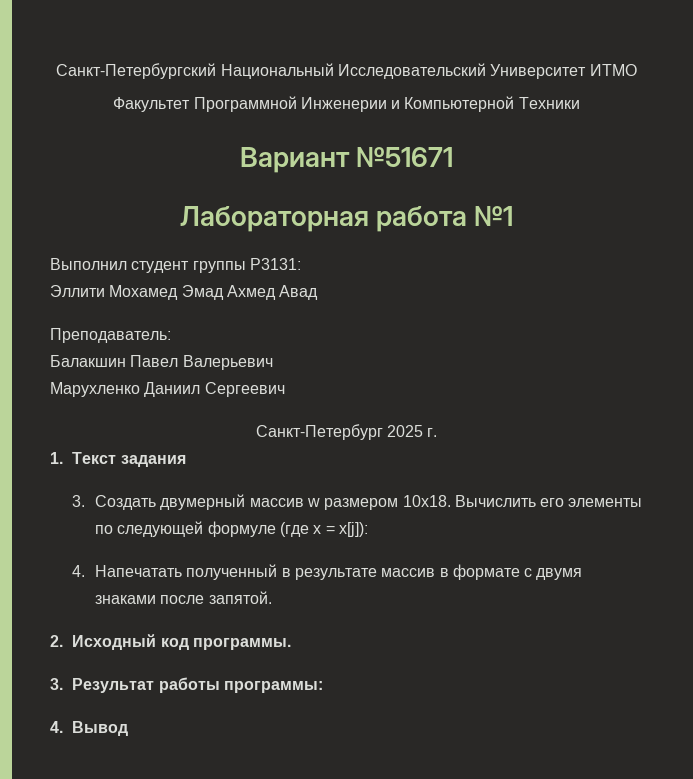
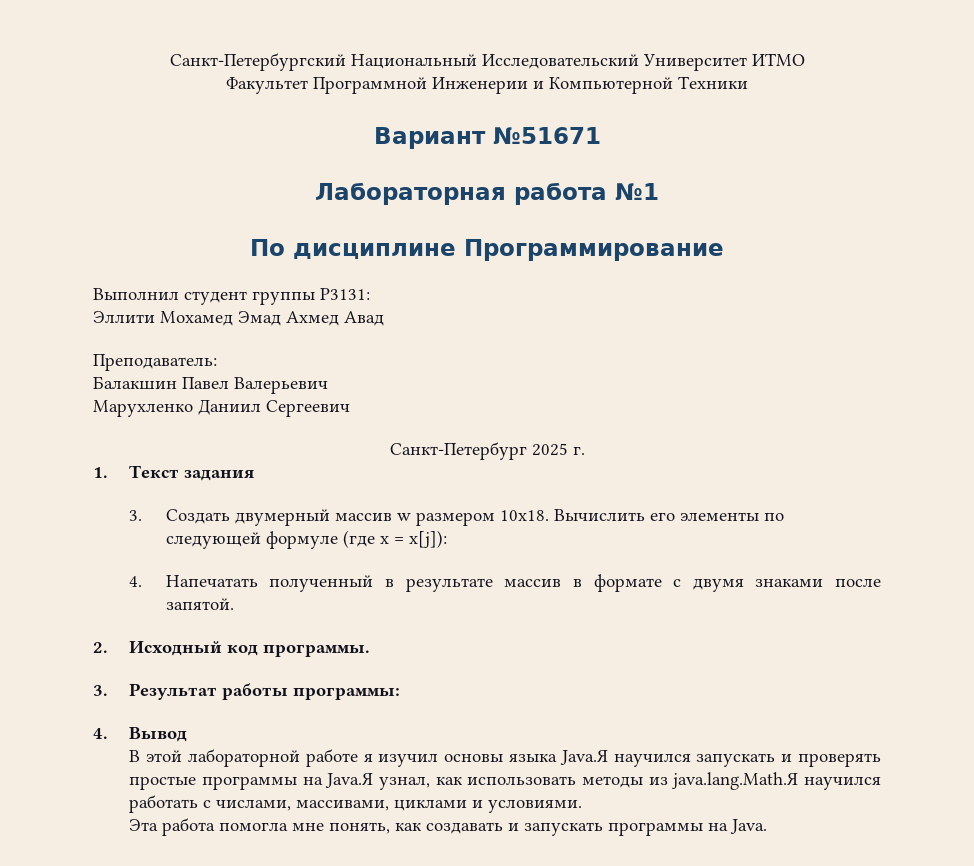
(514, 216) none -> [250,239,724,261] // По дисциплине Программирование
(129, 728) none -> [129,749,882,767] [129,772,881,790] [129,795,583,813] [129,818,768,836] // В этой лабораторной работе я изучил основы языка Java.Я научился запускать и проверять простые программы на Java.Я узнал, как использовать методы из java.lang.Math.Я научился работать с числами, массивами, циклами и условиями. // Эта работа помогла мне понять, как создавать и запускать программы на Java.

